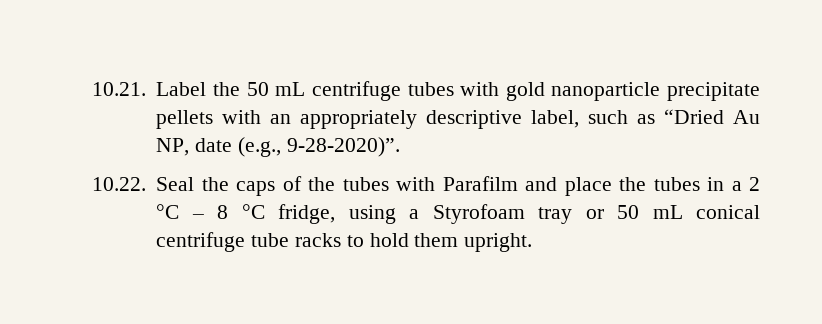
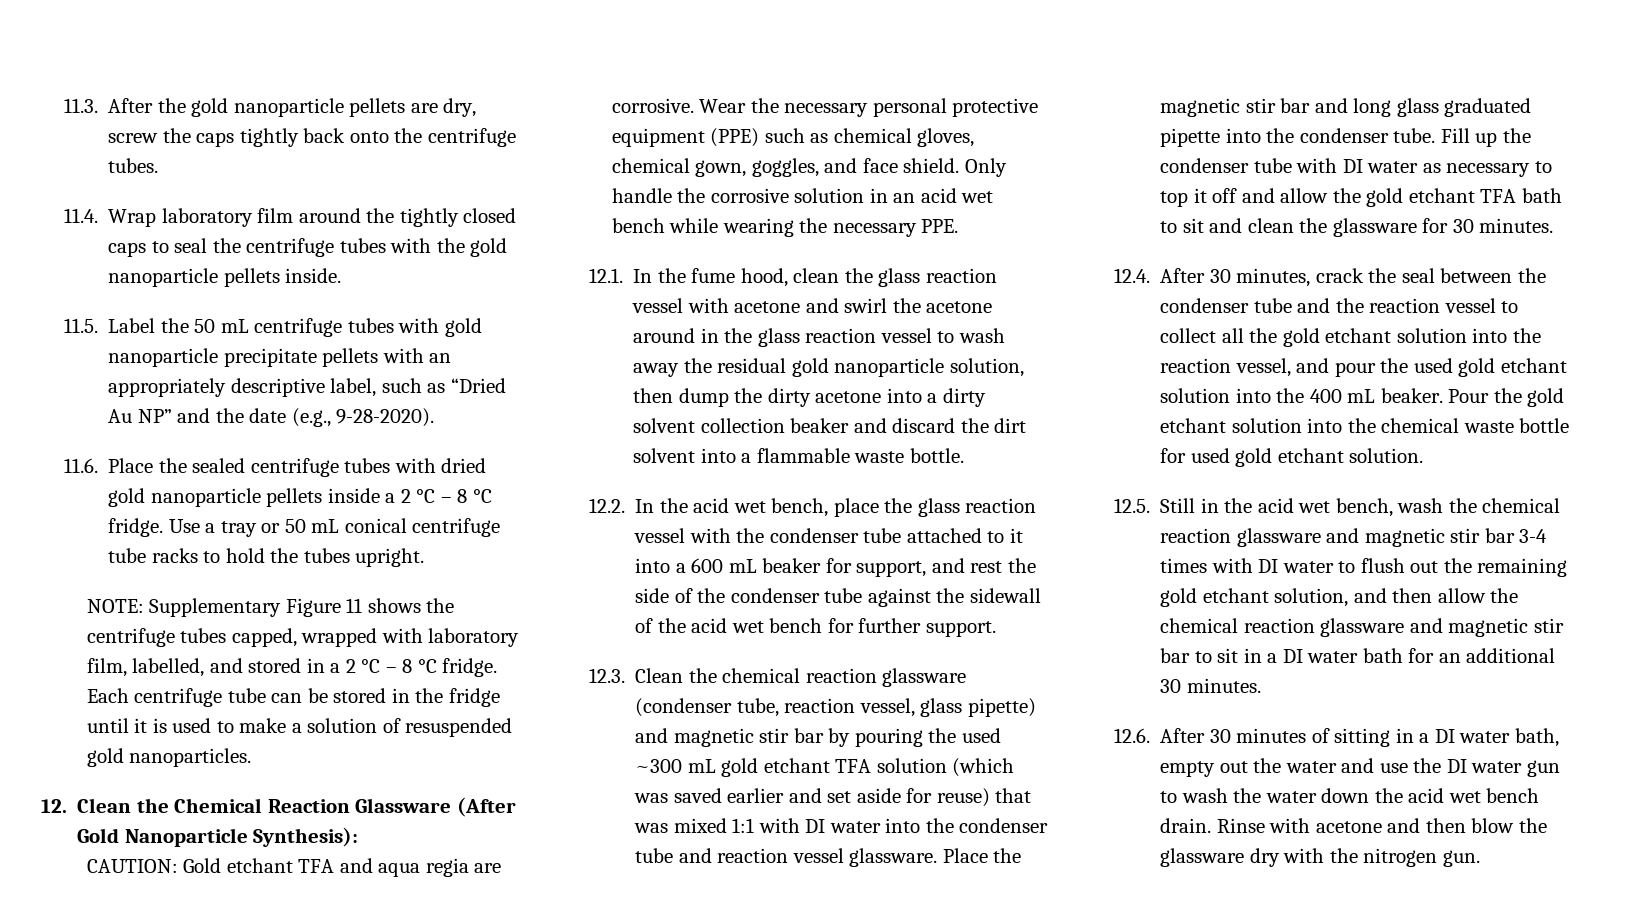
[91,82,146,96] 10.21. -> [63,98,477,117] [108,128,516,147] [108,158,159,173] [63,208,517,227] [108,238,508,257] [108,268,342,287] [63,318,98,333] 11.3. After the gold nanoparticle pellets are dry, screw the caps tightly back onto the centrifuge tubes. // 11.4. Wrap laboratory film around the tightly closed caps to seal the centrifuge tubes with the gold nanoparticle pellets inside. // 11.5.
[156,137,400,157] [91,176,760,196] [156,204,525,224] NP, date (e.g., 9-28-2020)”. // 10.22. Seal the caps of the tubes with Parafilm and place the tubes in a 2 °C – 8 °C fridge, using a Styrofoam -> [137,408,435,427] [63,458,487,477] [108,488,492,507] [108,518,216,537] NP” and the date (e.g., 9-28-2020). // 11.6. Place the sealed centrifuge tubes with dried gold nanoparticle pellets inside a 2 °C – 8 °C fridge. Use a
[414,233,459,247] them -> [270,548,350,563] the tubes
(533, 242) none -> [86,598,455,617] [86,628,520,647] [86,658,498,677] [86,688,500,707] [86,718,513,737] [86,748,252,767] [41,797,516,817] [77,827,359,847] [86,858,502,877] [611,98,1039,117] [611,128,975,147] [611,158,1007,177] [611,188,994,203] [611,218,959,237] [588,268,997,287] [632,298,993,313] [633,328,1005,347] [633,358,1024,377] [633,388,986,407] [633,418,1027,433] [633,448,964,463] [588,498,1037,517] [634,528,1023,543] [635,558,1036,577] [635,588,1041,607] [635,618,996,637] [588,668,967,687] [635,698,1036,717] [635,728,1001,747] [635,758,1015,777] [634,788,1032,807] [634,818,1049,833] [635,848,1022,867] [1160,98,1532,117] [1160,128,1531,147] [1160,158,1552,177] [1160,188,1562,207] [1160,218,1554,237] [1113,268,1546,287] [1160,298,1519,313] [1160,328,1541,347] [1160,358,1567,377] [1160,388,1565,407] [1160,418,1570,433] [1160,448,1424,467] [1113,498,1561,517] [1160,528,1548,547] [1160,558,1568,577] [1160,588,1519,607] [1160,618,1564,637] [1160,648,1556,663] [1160,678,1261,693] [1113,728,1559,747] [1160,758,1560,777] [1160,788,1540,803] [1160,818,1547,833] [1160,848,1480,867] // NOTE: Supplementary Figure 11 shows the centrifuge tubes capped, wrapped with laboratory film, labelled, and stored in a 2 °C – 8 °C fridge. Each centrifuge tube can be stored in the fridge until it is used to make a solution of resuspended gold nanoparticles. // 12. Clean the Chemical Reaction Glassware (After Gold Nanoparticle Synthesis): // CAUTION: Gold etchant TFA and aqua regia are corrosive. Wear the necessary personal protective equipment (PPE) such as chemical gloves, chemical gown, goggles, and face shield. Only handle the corrosive solution in an acid wet bench while wearing the necessary PPE. // 12.1. In the fume hood, clean the glass reaction vessel with acetone and swirl the acetone around in the glass reaction vessel to wash away the residual gold nanoparticle solution, then dump the dirty acetone into a dirty solvent collection beaker and discard the dirt solvent into a flammable waste bottle. // 12.2. In the acid wet bench, place the glass reaction vessel with the condenser tube attached to it into a 600 mL beaker for support, and rest the side of the condenser tube against the sidewall of the acid wet bench for further support. // 12.3. Clean the chemical reaction glassware (condenser tube, reaction vessel, glass pipette) and magnetic stir bar by pouring the used ~300 mL gold etchant TFA solution (which was saved earlier and set aside for reuse) that was mixed 1:1 with DI water into the condenser tube and reaction vessel glassware. Place the magnetic stir bar and long glass graduated pipette into the condenser tube. Fill up the condenser tube with DI water as necessary to top it off and allow the gold etchant TFA bath to sit and clean the glassware for 30 minutes. // 12.4. After 30 minutes, crack the seal between the condenser tube and the reaction vessel to collect all the gold etchant solution into the reaction vessel, and pour the used gold etchant solution into the 400 mL beaker. Pour the gold etchant solution into the chemical waste bottle for used gold etchant solution. // 12.5. Still in the acid wet bench, wash the chemical reaction glassware and magnetic stir bar 3-4 times with DI water to flush out the remaining gold etchant solution, and then allow the chemical reaction glassware and magnetic stir bar to sit in a DI water bath for an additional 30 minutes. // 12.6. After 30 minutes of sitting in a DI water bath, empty out the water and use the DI water gun to wash the water down the acid wet bench drain. Rinse with acetone and then blow the glassware dry with the nitrogen gun.

